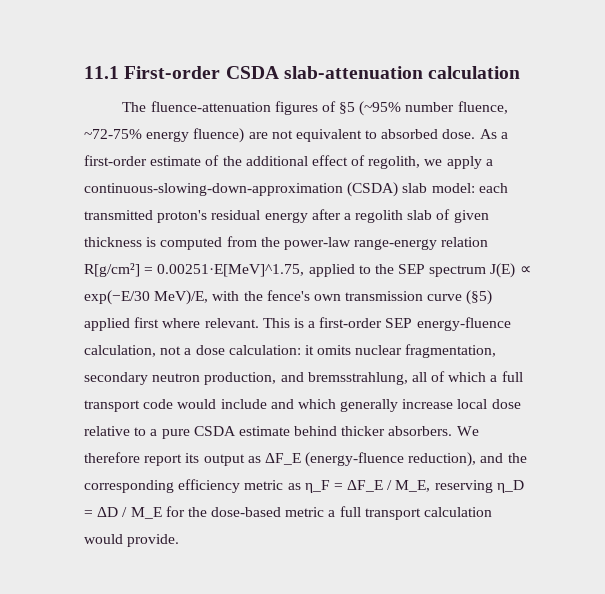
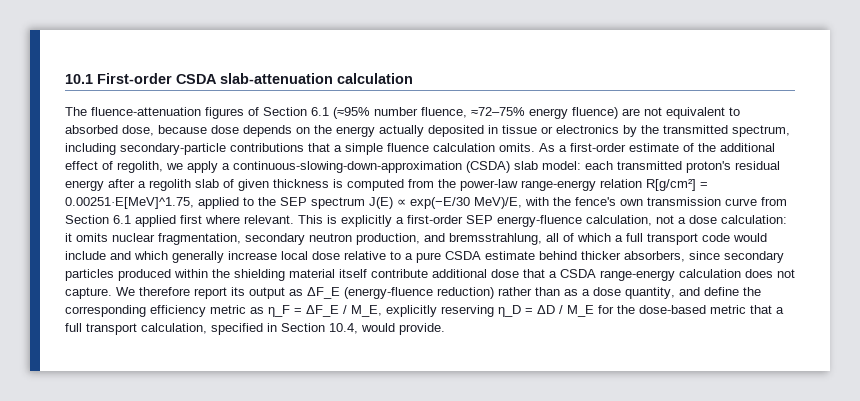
[84,66,119,79] 11.1 -> [65,74,93,84] 10.1
[339,101,402,116] §5 (~95% -> [263,107,370,119] Section 6.1 (≈95%
[84,129,142,139] ~72-75% -> [471,107,525,116] ≈72–75%
[442,129,476,139] dose. -> [122,125,790,137] [65,143,535,155] dose, because dose depends on the energy actually deposited in tissue or electronics by the transmitted spectrum, including secondary-particle contributions that a simple fluence calculation omits.
[466,290,493,305] (§5) -> [761,197,787,206] [65,215,131,224] from Section 6.1
(304, 323) none -> [341,215,392,227] explicitly
[388,426,453,436] absorbers. -> [624,251,784,263] [65,269,795,281] [65,287,112,299] absorbers, since secondary particles produced within the shielding material itself contribute additional dose that a CSDA range-energy calculation does not capture.
[408,452,504,467] reduction), and -> [437,287,739,299] reduction) rather than as a dose quantity, and define
(431, 486) none -> [386,305,437,317] explicitly
[328,506,493,520] a full transport calculation -> [750,305,784,314] [65,323,358,335] that a full transport calculation, specified in Section 10.4,

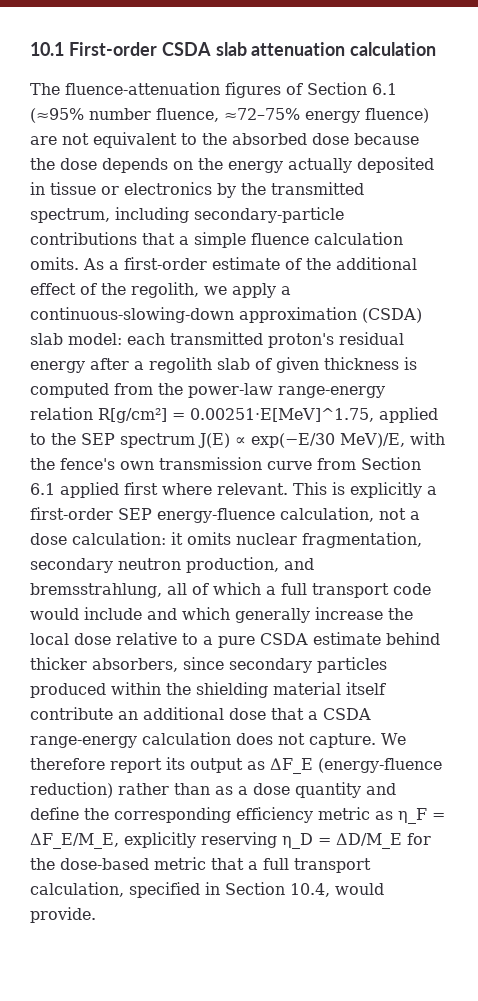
[220,73,333,84] slab-attenuation -> [215,42,346,56] slab attenuation
[65,125,207,136] absorbed dose, because -> [202,133,419,145] [30,158,55,170] the absorbed dose because the
(113, 165) none -> [101,283,126,295] the
[233,161,462,173] continuous-slowing-down-approximation -> [30,307,357,323] continuous-slowing-down approximation
(277, 255) none -> [388,608,413,620] the
(428, 273) none -> [118,711,138,720] an
[625,287,675,299] quantity, -> [295,782,361,798] quantity
[306,305,382,317] ΔF_E / M_E, -> [30,833,119,849] ΔF_E/M_E,
[537,305,594,317] ΔD / M_E -> [336,833,402,849] ΔD/M_E

